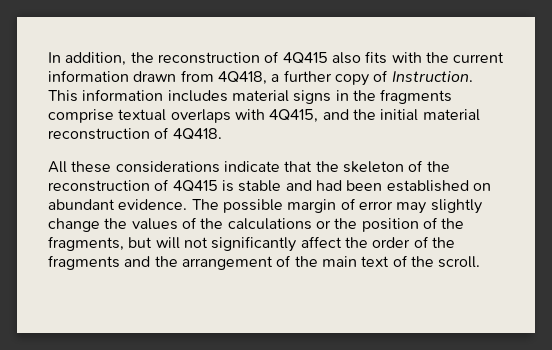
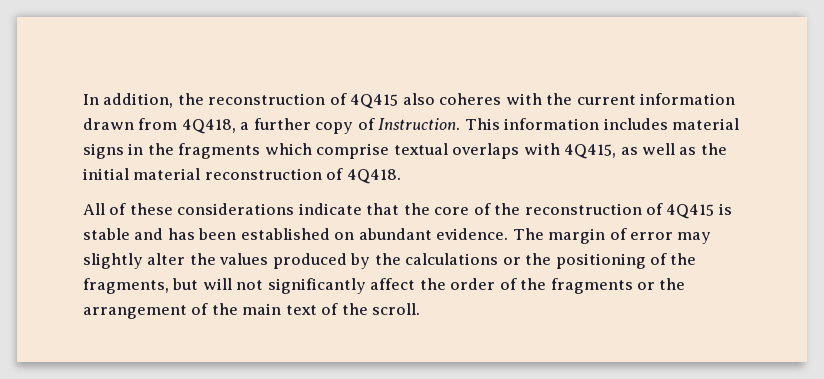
[365,51,388,64] fits -> [439,93,502,105] coheres
(453, 96) none -> [264,143,312,155] which
[322,109,349,120] and -> [620,143,697,155] as well as
(67, 167) none -> [109,203,127,215] of
[342,161,404,173] skeleton -> [434,207,470,215] core
[315,180,342,191] had -> [167,228,195,240] has
[222,199,283,213] possible -> (544, 234) none
[48,218,100,232] change -> [147,253,186,265] alter
[181,217,197,229] of -> [272,253,371,269] produced by
[361,218,419,232] position -> [555,253,646,269] positioning
[124,256,151,267] and -> [637,282,656,290] or

